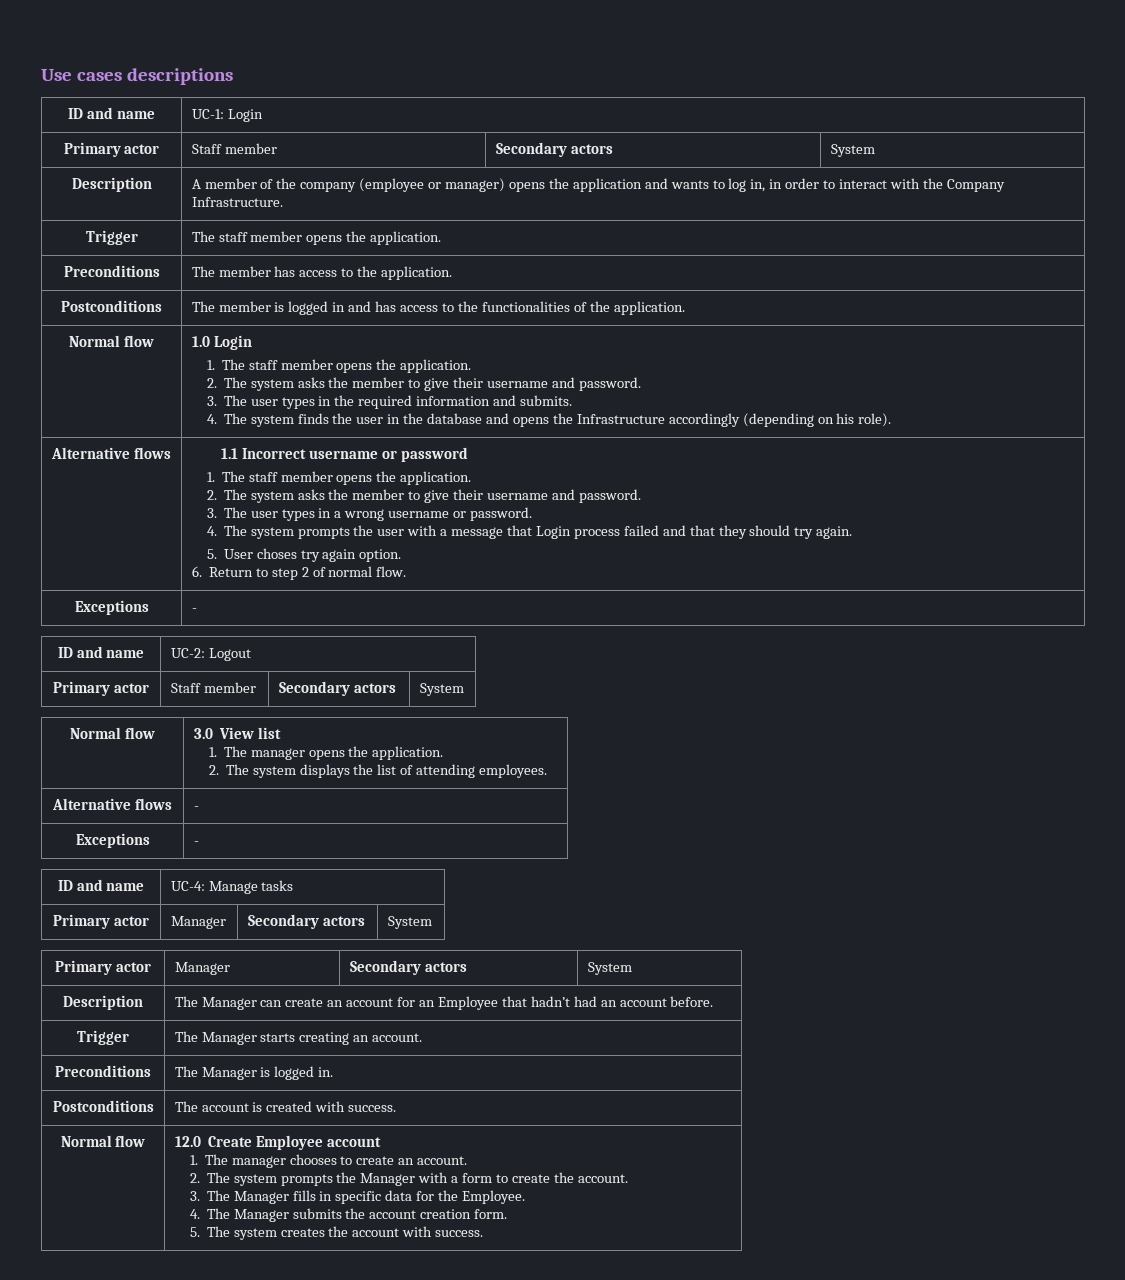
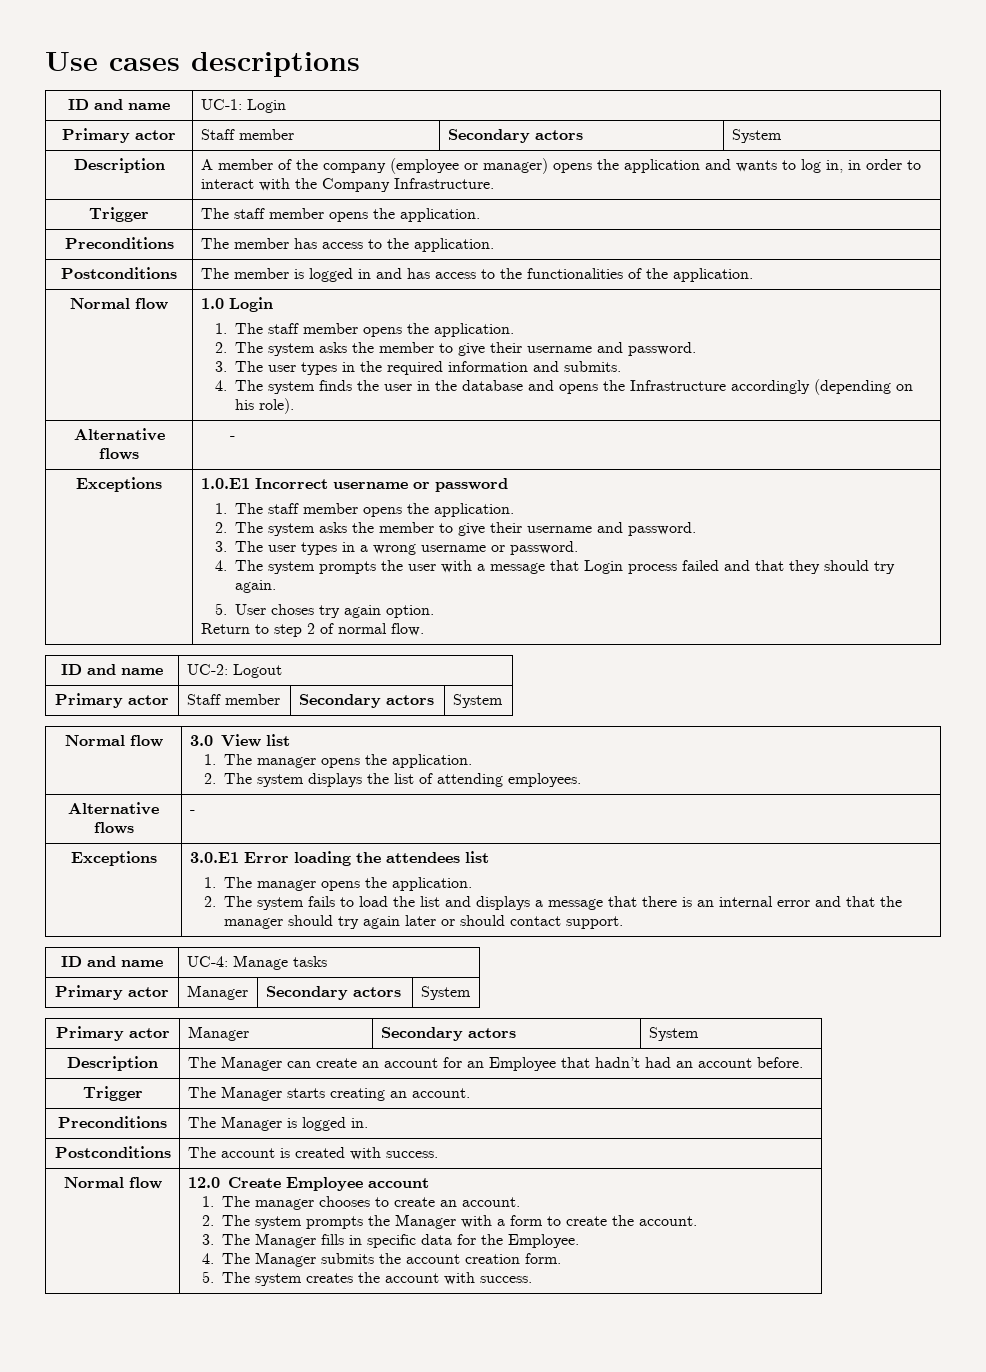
[221,448,239,459] 1.1 -> [229,436,235,440] [76,477,162,492] [200,478,250,489] - // Exceptions | 1.0.E1
[191,566,202,577] 6. -> (435, 611) none
[74,600,149,615] [191,608,197,612] // Exceptions | - -> (424, 629) none
[193,841,199,845] - -> [189,851,489,866] [204,877,473,891] [204,896,903,910] [224,915,624,929] 3.0.E1 Error loading the attendees list // 1. The manager opens the application. // 2. The system fails to load the list and displays a message that there is an internal error and that the manager should try again later or should contact support.

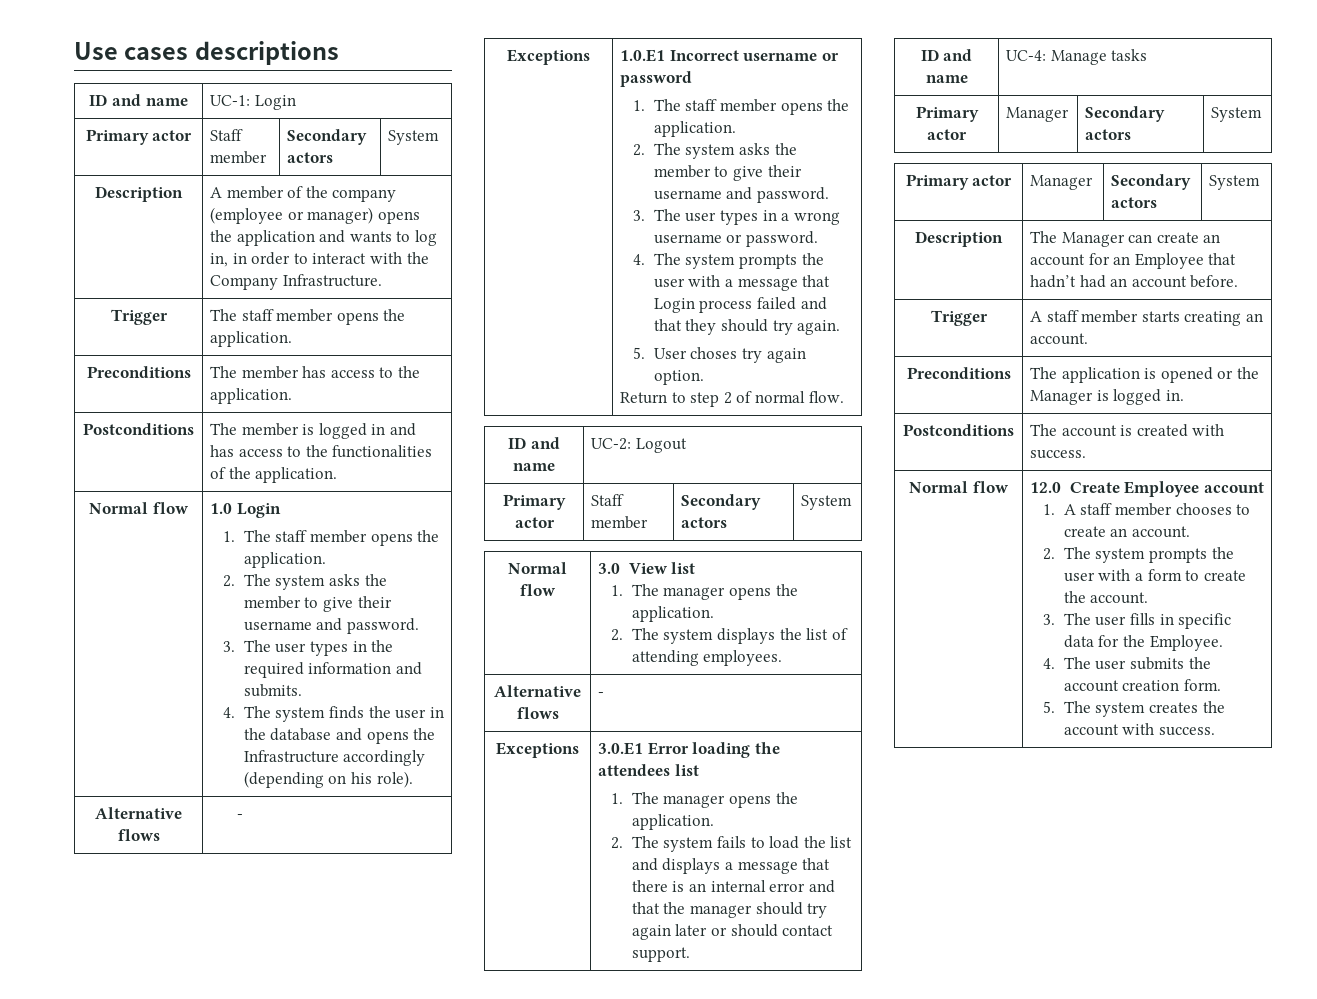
[187,1086,282,1101] The Manager -> [1030,310,1139,323] A staff member
(216, 1122) none -> [1061,367,1259,383] application is opened or the
[222,1196,315,1210] The manager -> [1063,503,1173,516] A staff member
[395,1214,457,1229] Manager -> [1063,572,1095,582] user
[255,1233,317,1248] Manager -> [1095,616,1127,626] user
[255,1252,317,1267] Manager -> [1095,660,1127,670] user

